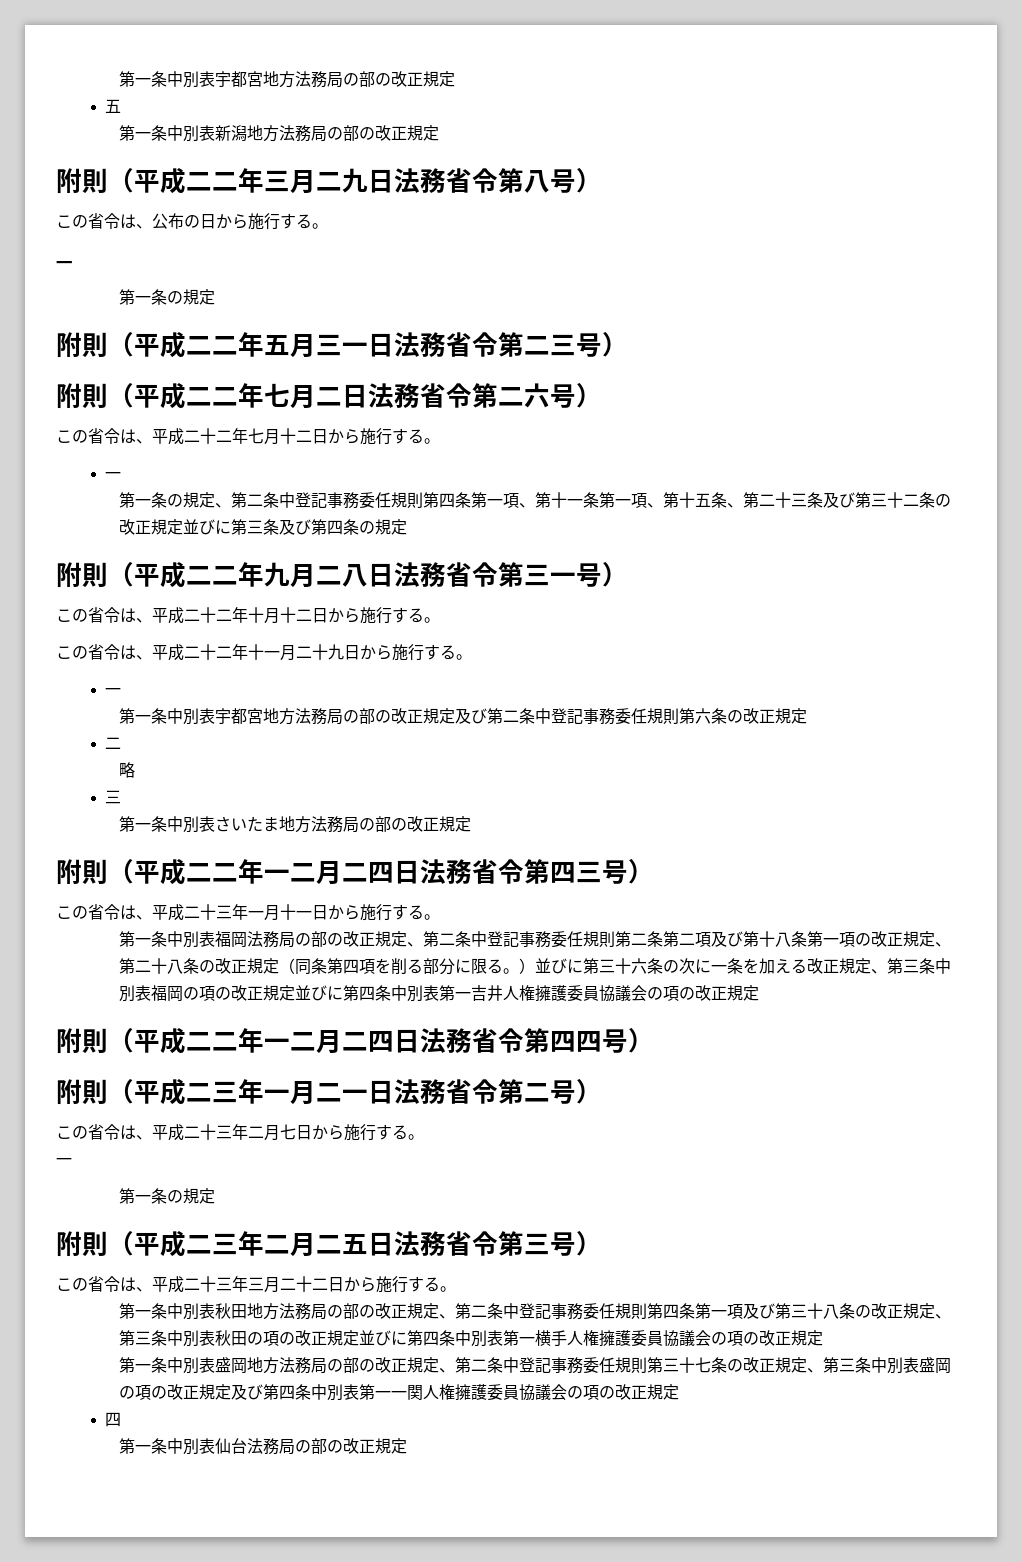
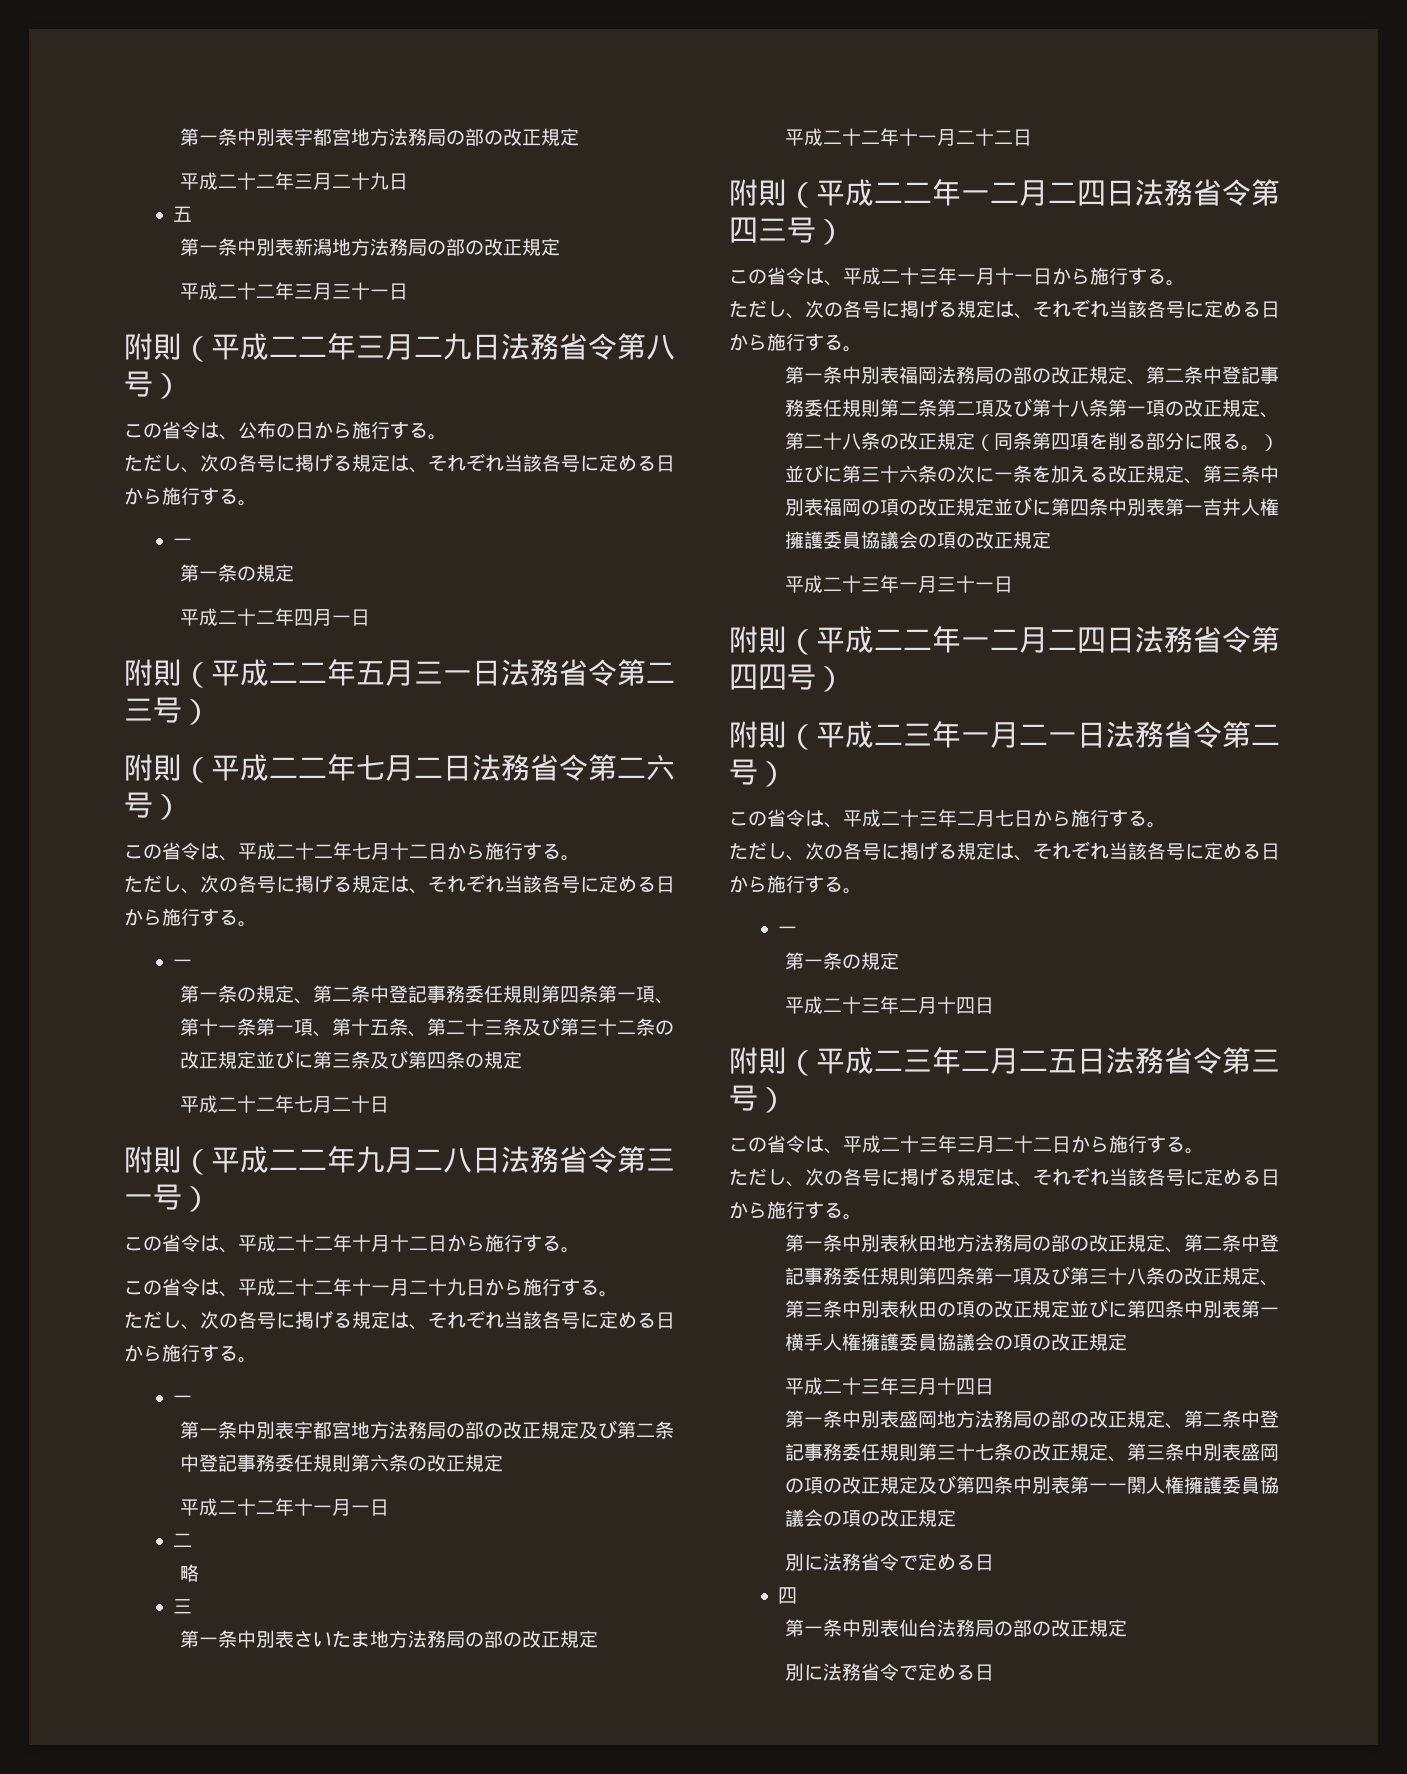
(456, 79) none -> [179,172,408,190] // 平成二十二年三月二十九日
(440, 133) none -> [179,282,408,300] // 平成二十二年三月三十一日
[56,261,73,269] [119,289,216,305] // 一 // 第一条の規定 -> [124,453,675,473] [124,487,257,506] [172,538,192,547] [179,564,294,582] [179,608,370,626] // ただし、次の各号に掲げる規定は、それぞれ当該各号に定める日から施行する。 // 一 // 第一条の規定 // 平成二十二年四月一日
(440, 441) none -> [124,874,675,894] [124,908,257,927] // ただし、次の各号に掲げる規定は、それぞれ当該各号に定める日から施行する。
(408, 527) none -> [179,1095,389,1113] // 平成二十二年七月二十日
(472, 657) none -> [124,1310,675,1330] [124,1344,257,1363] // ただし、次の各号に掲げる規定は、それぞれ当該各号に定める日から施行する。
(808, 716) none -> [179,1498,389,1516] // 平成二十二年十一月一日
(472, 824) none -> [784,128,1032,146] // 平成二十二年十一月二十二日
(440, 917) none -> [729,299,1280,319] [729,333,862,352] // ただし、次の各号に掲げる規定は、それぞれ当該各号に定める日から施行する。
(760, 993) none -> [784,575,1013,593] // 平成二十三年一月三十一日
[56,1158,72,1165] [119,1188,216,1204] 一 // 第一条の規定 -> [729,841,1280,861] [729,875,862,894] [777,926,797,935] [784,952,899,970] [784,996,994,1014] ただし、次の各号に掲げる規定は、それぞれ当該各号に定める日から施行する。 // 一 // 第一条の規定 // 平成二十三年二月十四日
(456, 1289) none -> [729,1167,1280,1187] [729,1201,862,1220] // ただし、次の各号に掲げる規定は、それぞれ当該各号に定める日から施行する。
(824, 1338) none -> [784,1377,994,1395] // 平成二十三年三月十四日
(680, 1392) none -> [784,1553,994,1571] // 別に法務省令で定める日
(408, 1446) none -> [784,1663,994,1681] // 別に法務省令で定める日

